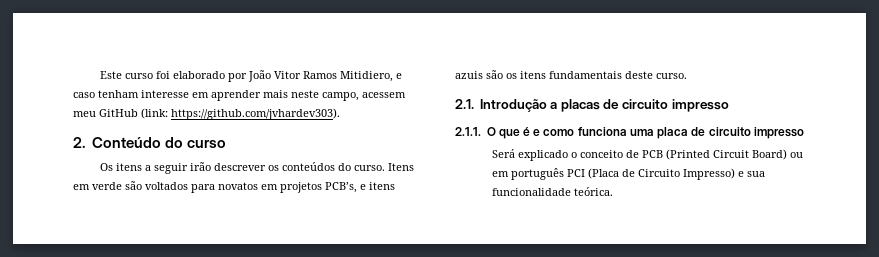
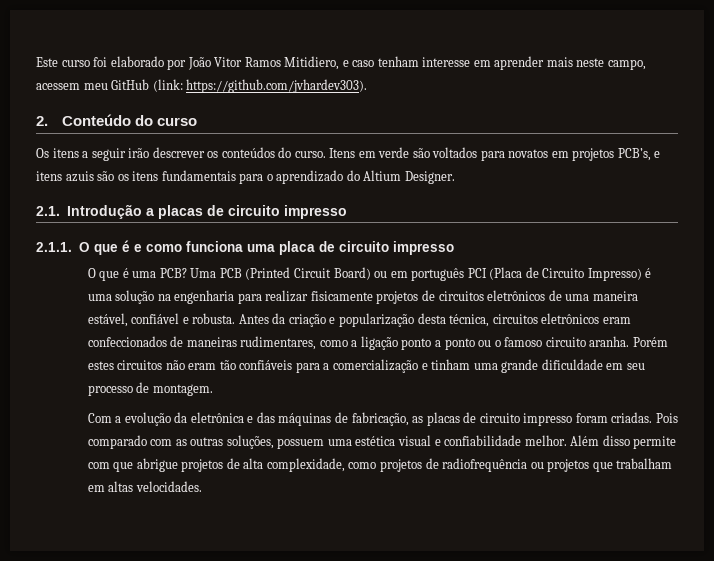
[625,71,687,79] deste curso. -> [239,170,455,184] para o aprendizado do Altium Designer.
[491,149,639,161] Será explicado o conceito de -> [87,268,217,281] O que é uma PCB? Uma
[737,171,765,177] [491,187,613,196] e sua funcionalidade teórica. -> [645,268,652,278] [87,290,638,304] [87,313,631,327] [87,336,668,350] [87,359,645,373] [87,382,213,396] [87,412,678,426] [87,435,677,449] [87,458,673,472] [87,481,202,492] é uma solução na engenharia para realizar fisicamente projetos de circuitos eletrônicos de uma maneira estável, confiável e robusta. Antes da criação e popularização desta técnica, circuitos eletrônicos eram confeccionados de maneiras rudimentares, como a ligação ponto a ponto ou o famoso circuito aranha. Porém estes circuitos não eram tão confiáveis para a comercialização e tinham uma grande dificuldade em seu processo de montagem. // Com a evolução da eletrônica e das máquinas de fabricação, as placas de circuito impresso foram criadas. Pois comparado com as outras soluções, possuem uma estética visual e confiabilidade melhor. Além disso permite com que abrigue projetos de alta complexidade, como projetos de radiofrequência ou projetos que trabalham em altas velocidades.

